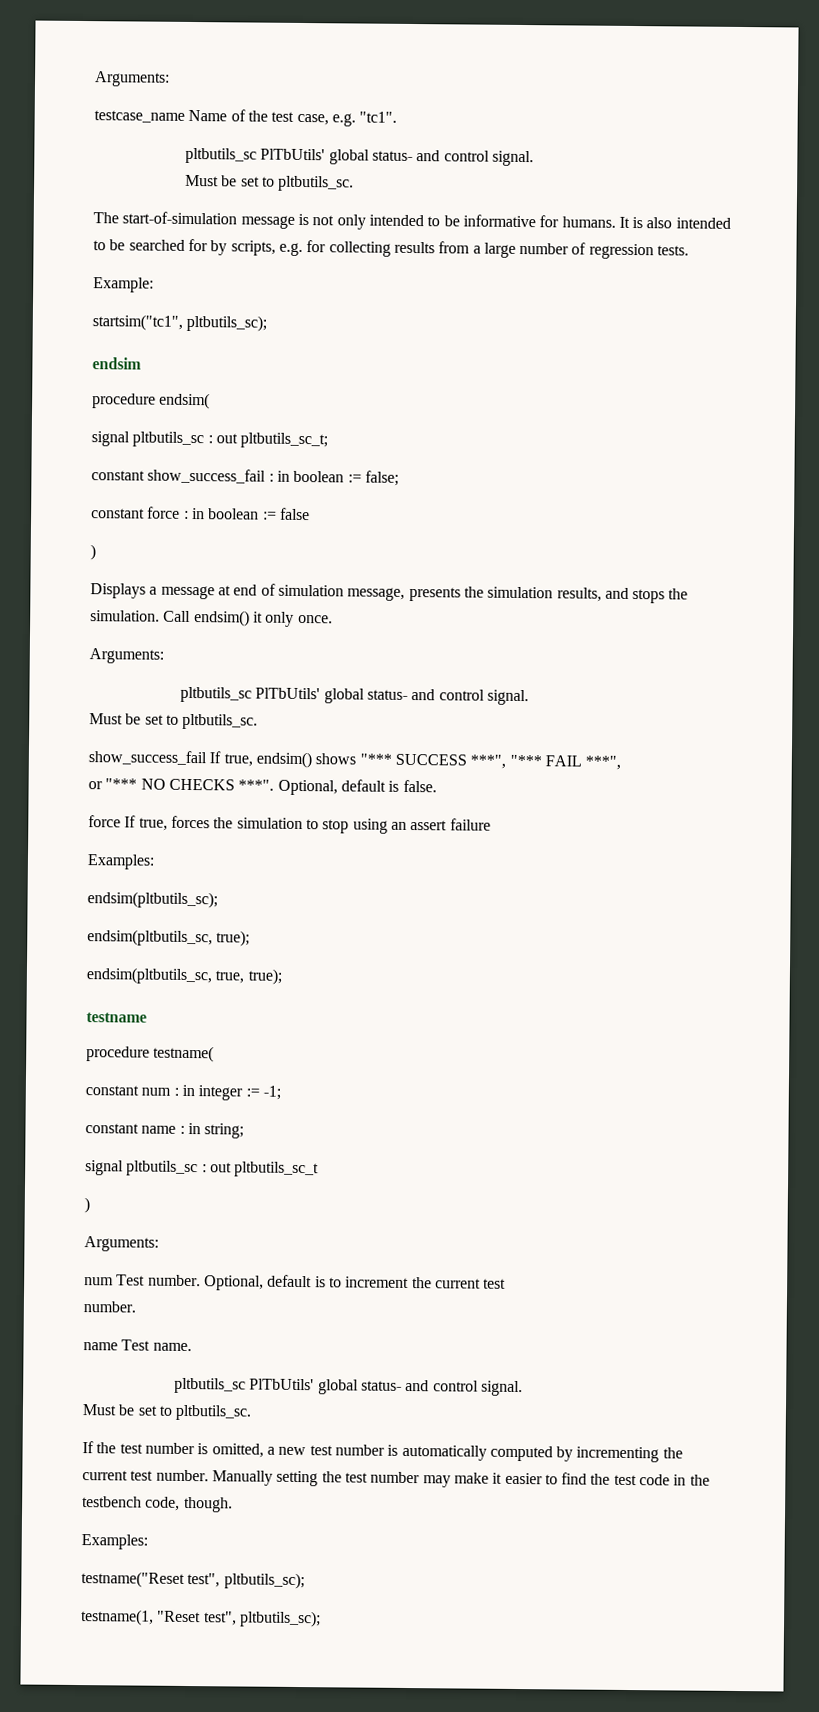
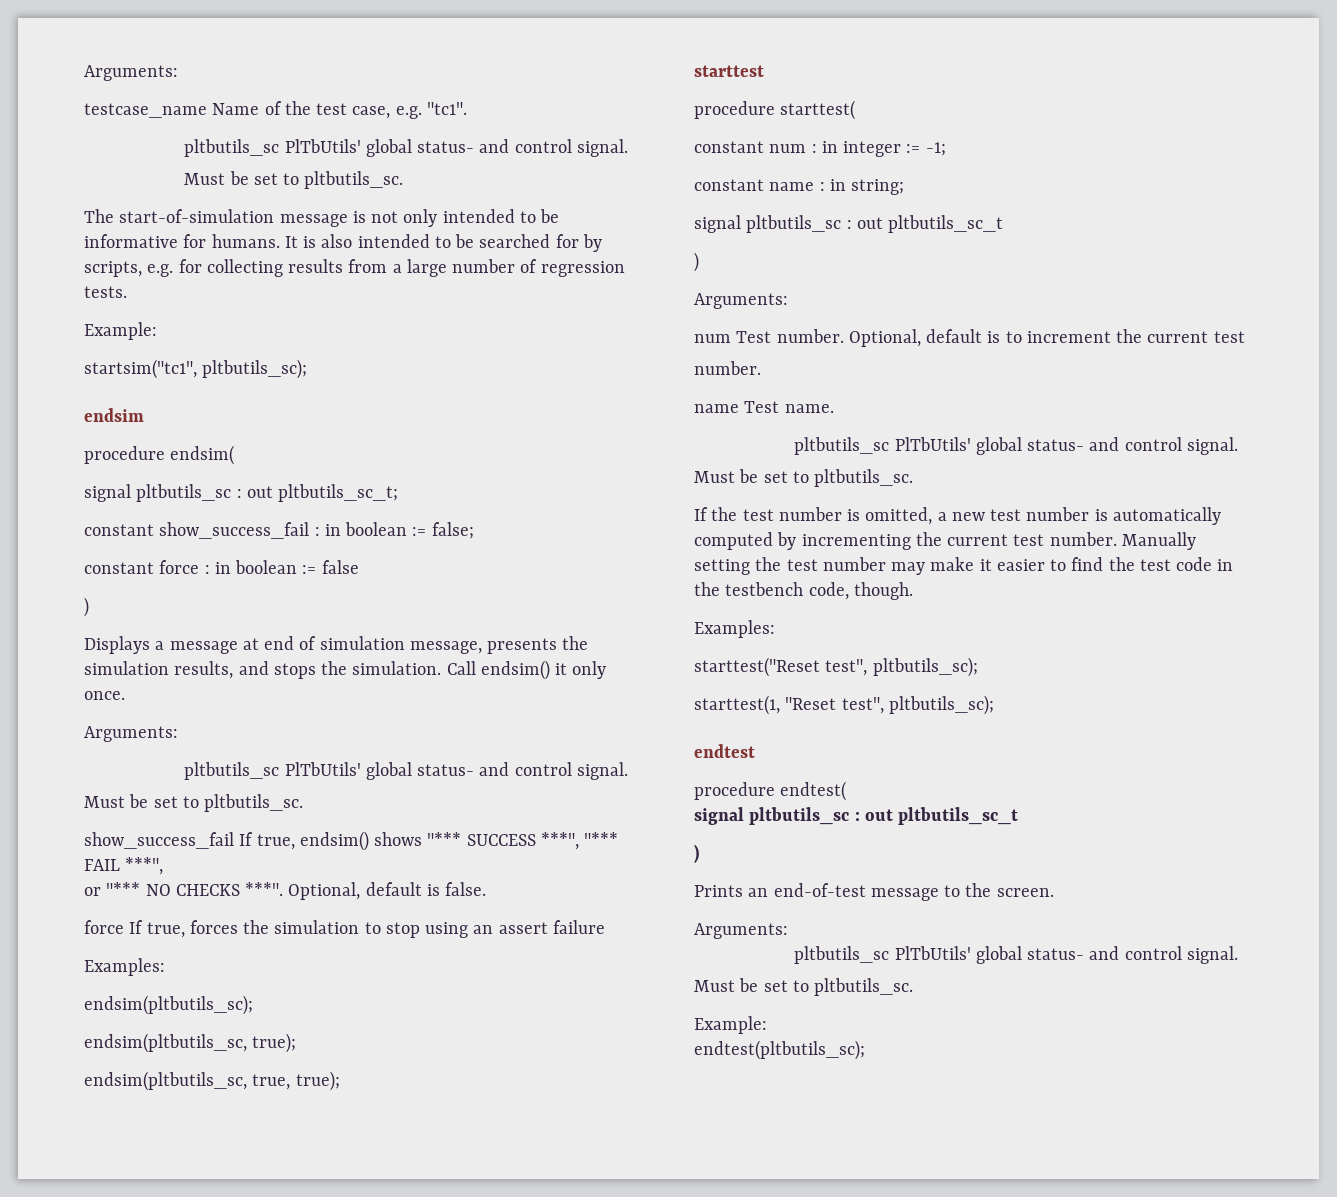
[86,1012,147,1023] [86,1045,215,1063] testname // procedure testname( -> [694,65,764,77] [694,100,856,120] starttest // procedure starttest(
[81,1571,305,1590] [81,1609,154,1626] testname("Reset test", pltbutils_sc); // testname(1, -> [694,657,978,677] [694,695,780,715] starttest("Reset test", pltbutils_sc); // starttest(1,
(321, 1619) none -> [694,744,755,758] [694,781,847,801] [694,807,1019,825] [694,844,699,863] [694,883,1054,901] [694,923,788,939] [794,946,1238,964] [694,978,914,996] [694,1016,767,1034] [694,1040,865,1060] // endtest // procedure endtest( // signal pltbutils_sc : out pltbutils_sc_t // ) // Prints an end-of-test message to the screen. // Arguments: // pltbutils_sc PlTbUtils' global status- and control signal. // Must be set to pltbutils_sc. // Example: // endtest(pltbutils_sc);

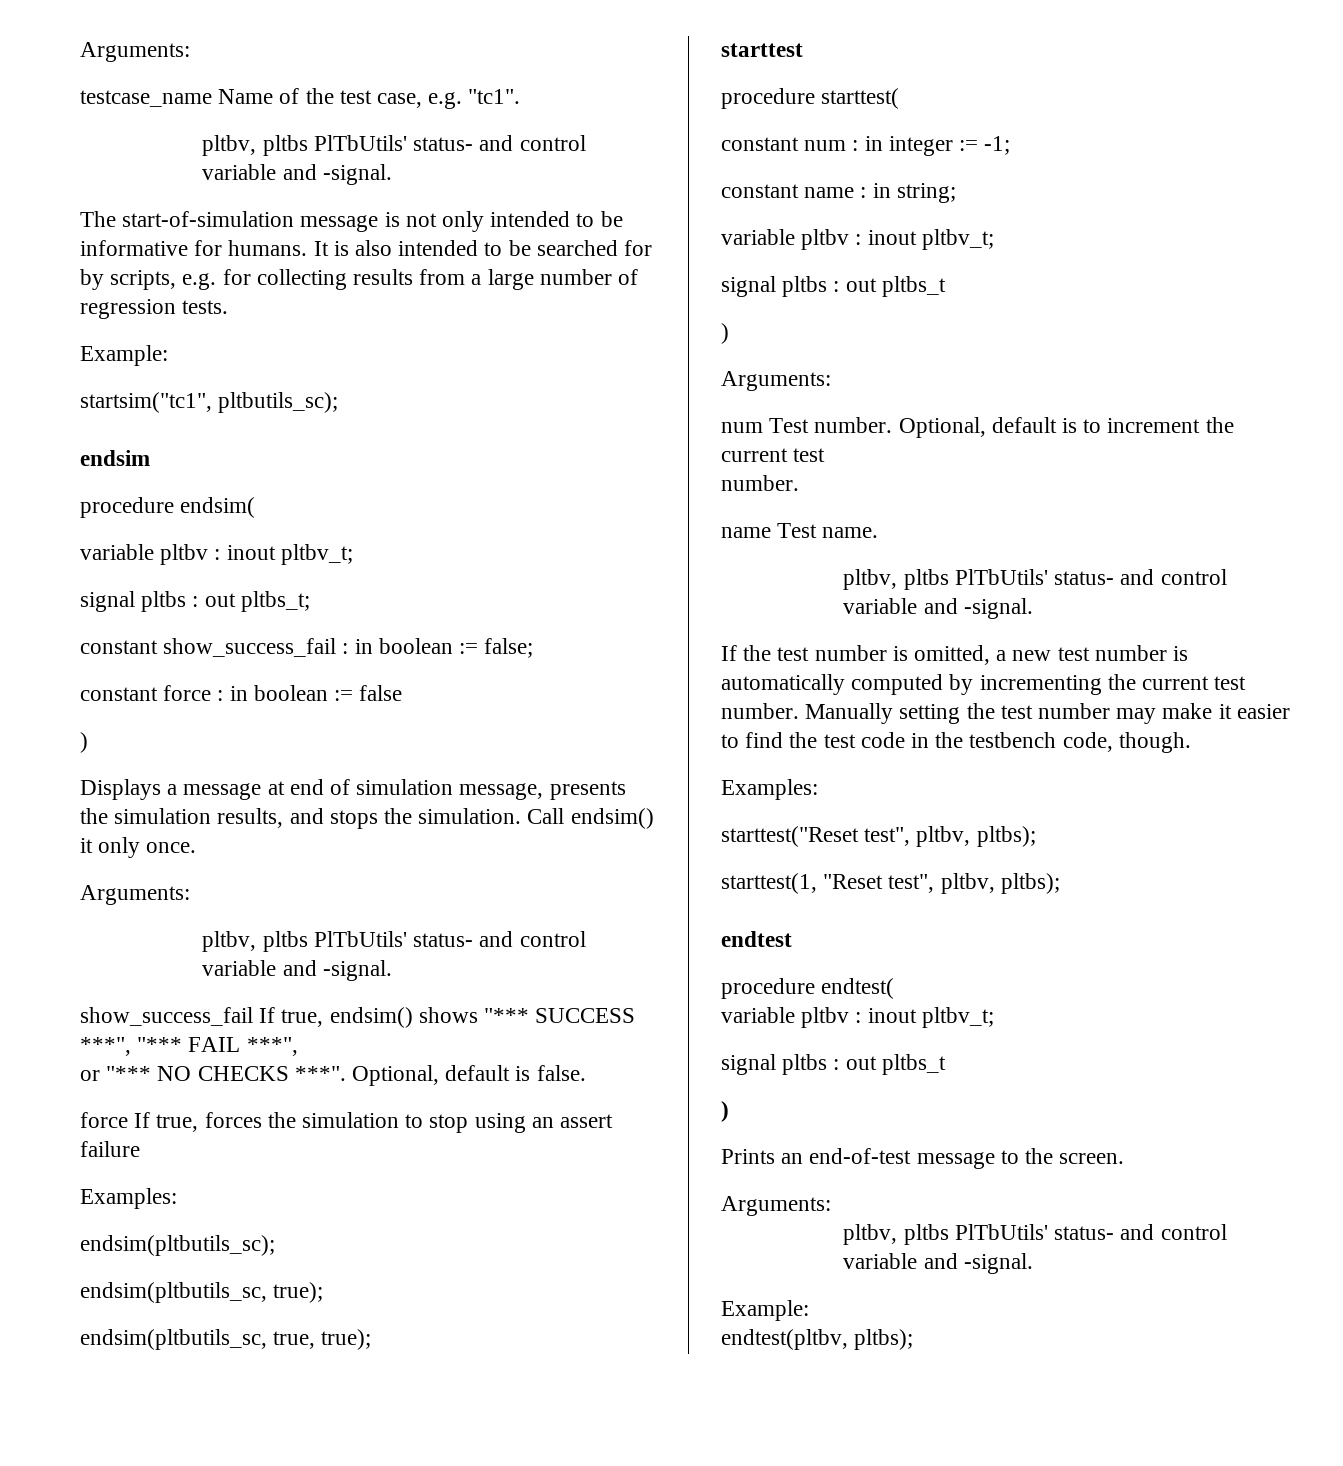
[184,139,628,157] [184,171,404,189] pltbutils_sc PlTbUtils' global status- and control signal. // Must be set to pltbutils_sc. -> [202,135,586,156] [202,164,392,185] pltbv, pltbs PlTbUtils' status- and control variable and -signal.
[84,484,399,502] // signal pltbutils_sc : out pltbutils_sc_t; -> [80,544,353,565] [80,591,310,612] // variable pltbv : inout pltbv_t; // signal pltbs : out pltbs_t;
[184,762,628,780] [84,794,304,812] pltbutils_sc PlTbUtils' global status- and control signal. // Must be set to pltbutils_sc. -> [202,931,586,952] [202,960,392,981] pltbv, pltbs PlTbUtils' status- and control variable and -signal.
[694,215,1004,233] // signal pltbutils_sc : out pltbutils_sc_t -> [721,229,994,250] [721,276,946,297] // variable pltbv : inout pltbv_t; // signal pltbs : out pltbs_t
[794,437,1238,455] [694,469,914,487] pltbutils_sc PlTbUtils' global status- and control signal. // Must be set to pltbutils_sc. -> [843,569,1227,590] [843,598,1033,619] pltbv, pltbs PlTbUtils' status- and control variable and -signal.
[872,657,978,677] pltbutils_sc); -> [916,826,1036,847] pltbv, pltbs);
[888,695,994,715] pltbutils_sc); -> [940,873,1060,894] pltbv, pltbs);
[694,807,1019,825] // signal pltbutils_sc : out pltbutils_sc_t -> [721,1007,994,1028] [721,1054,946,1075] // variable pltbv : inout pltbv_t; // signal pltbs : out pltbs_t
[794,946,1238,964] [694,978,914,996] [694,1016,767,1034] [694,1040,865,1060] pltbutils_sc PlTbUtils' global status- and control signal. // Must be set to pltbutils_sc. // Example: // endtest(pltbutils_sc); -> [843,1224,1227,1245] [843,1253,1033,1274] [721,1300,809,1321] [721,1329,914,1350] pltbv, pltbs PlTbUtils' status- and control variable and -signal. // Example: // endtest(pltbv, pltbs);

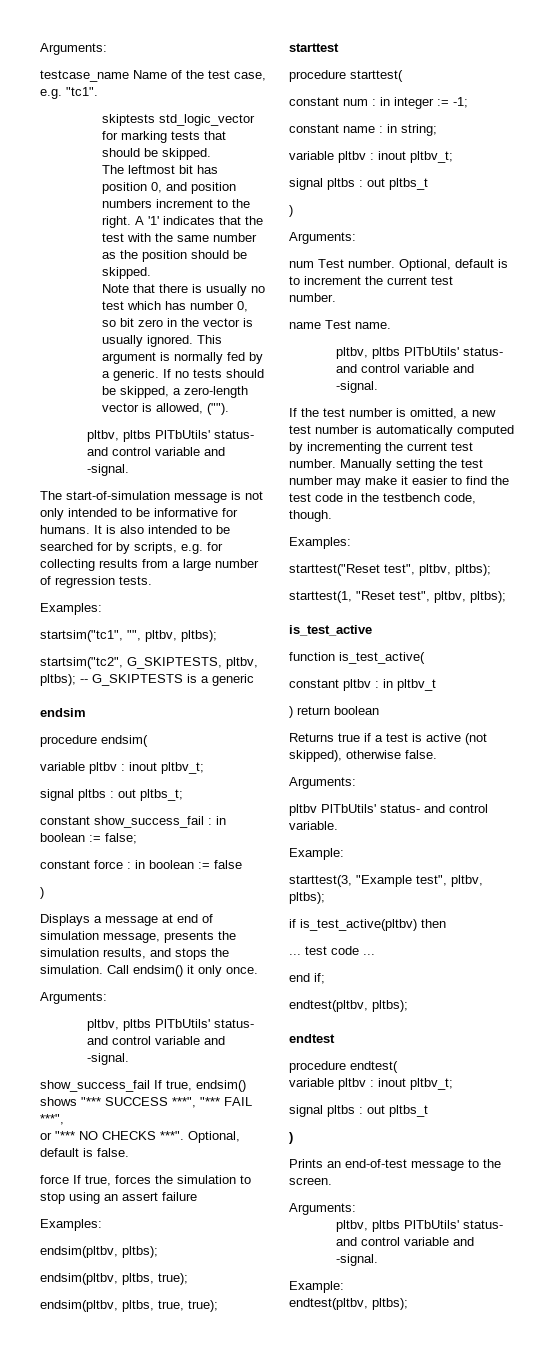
(521, 96) none -> [102,114,256,126] [102,131,227,143] [102,148,212,160] [102,165,219,174] [102,182,237,194] [102,199,251,208] [102,216,264,228] [102,233,258,242] [102,250,248,262] [102,267,152,279] [102,284,266,296] [102,301,249,312] [102,318,254,327] [102,335,223,347] [102,352,264,364] [102,369,265,381] [102,386,249,398] [102,403,230,415] // skiptests std_logic_vector for marking tests that should be skipped. // The leftmost bit has position 0, and position numbers increment to the right. A '1' indicates that the test with the same number as the position should be skipped. // Note that there is usually no test which has number 0, so bit zero in the vector is usually ignored. This argument is normally fed by a generic. If no tests should be skipped, a zero-length vector is allowed, ("").
[80,345,168,366] Example: -> [40,603,102,615] Examples:
[218,392,339,413] pltbutils_sc); -> [127,630,217,642] [40,657,258,669] [40,674,254,686] "", pltbv, pltbs); // startsim("tc2", G_SKIPTESTS, pltbv, pltbs); -- G_SKIPTESTS is a generic
[80,1235,275,1256] [80,1282,324,1303] [80,1329,267,1350] endsim(pltbutils_sc); // endsim(pltbutils_sc, true); // endsim(pltbutils_sc, -> [40,1246,158,1258] [40,1273,188,1285] [40,1300,154,1312] endsim(pltbv, pltbs); // endsim(pltbv, pltbs, true); // endsim(pltbv, pltbs,
(1060, 883) none -> [289,625,372,636] [289,652,425,664] [289,679,436,691] [289,706,379,718] [289,733,487,745] [289,750,437,762] [289,777,356,789] [289,804,488,816] [289,821,338,830] [289,848,344,860] [289,875,483,887] [289,892,325,904] [289,919,446,931] [289,946,375,955] [289,973,325,984] [289,1000,408,1012] // is_test_active // function is_test_active( // constant pltbv : in pltbv_t // ) return boolean // Returns true if a test is active (not skipped), otherwise false. // Arguments: // pltbv PlTbUtils' status- and control variable. // Example: // starttest(3, "Example test", pltbv, pltbs); // if is_test_active(pltbv) then // ... test code ... // end if; // endtest(pltbv, pltbs);

